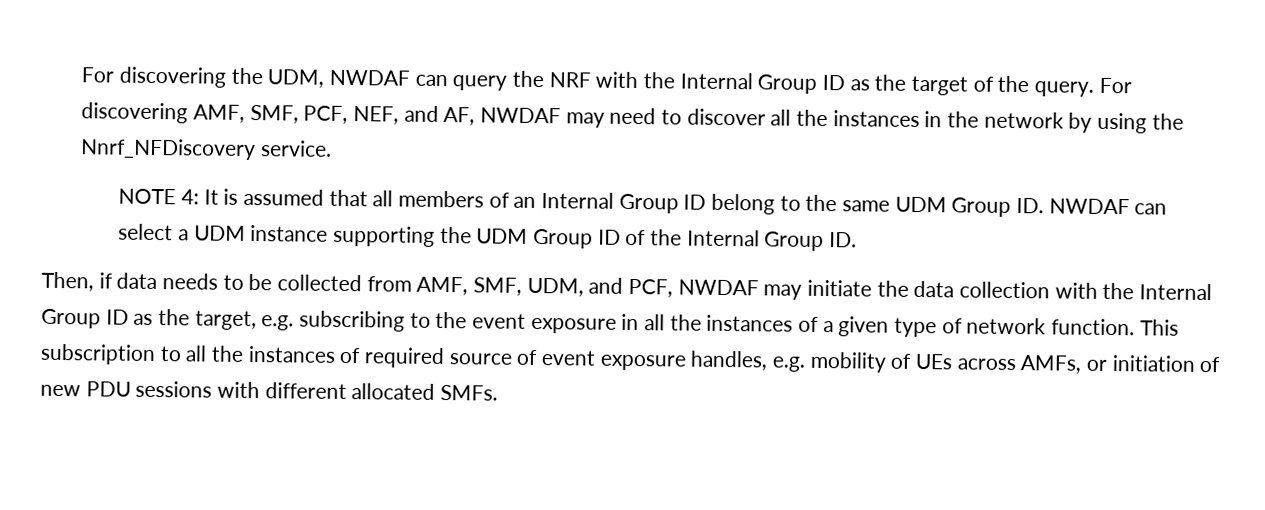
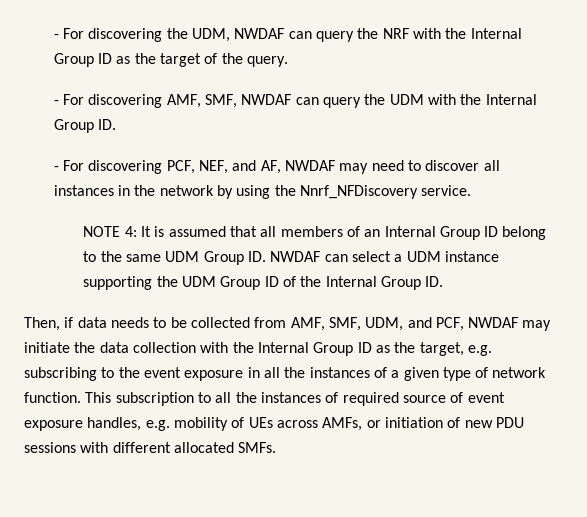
(81, 75) none -> [53,34,59,39] -
(1094, 89) none -> [53,100,59,105] // -
(299, 114) none -> [241,94,537,108] [53,119,116,133] [53,160,163,174] NWDAF can query the UDM with the Internal Group ID. // - For discovering
[795,109,828,127] the -> (500, 165) none

